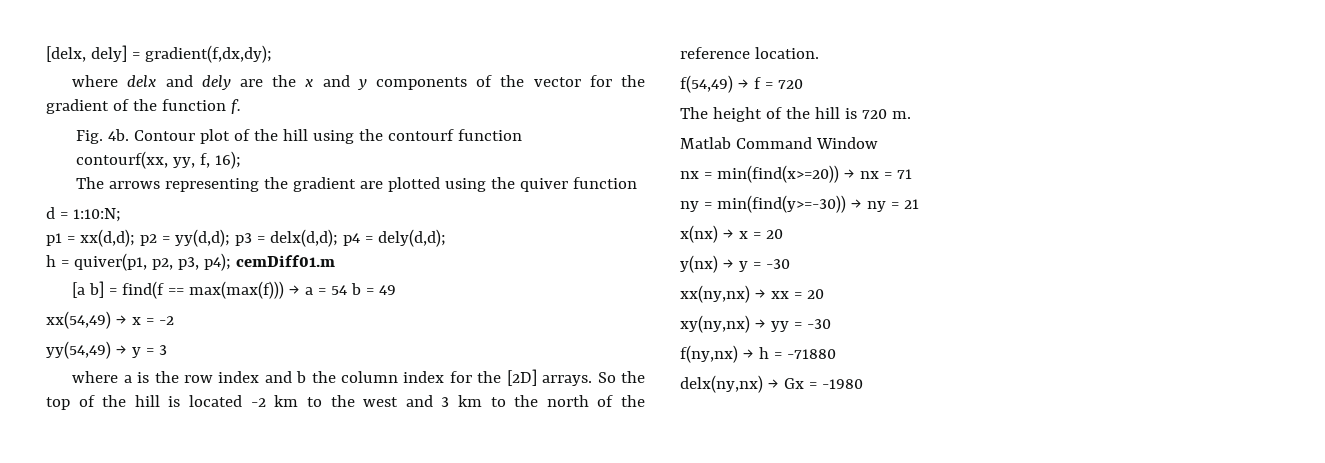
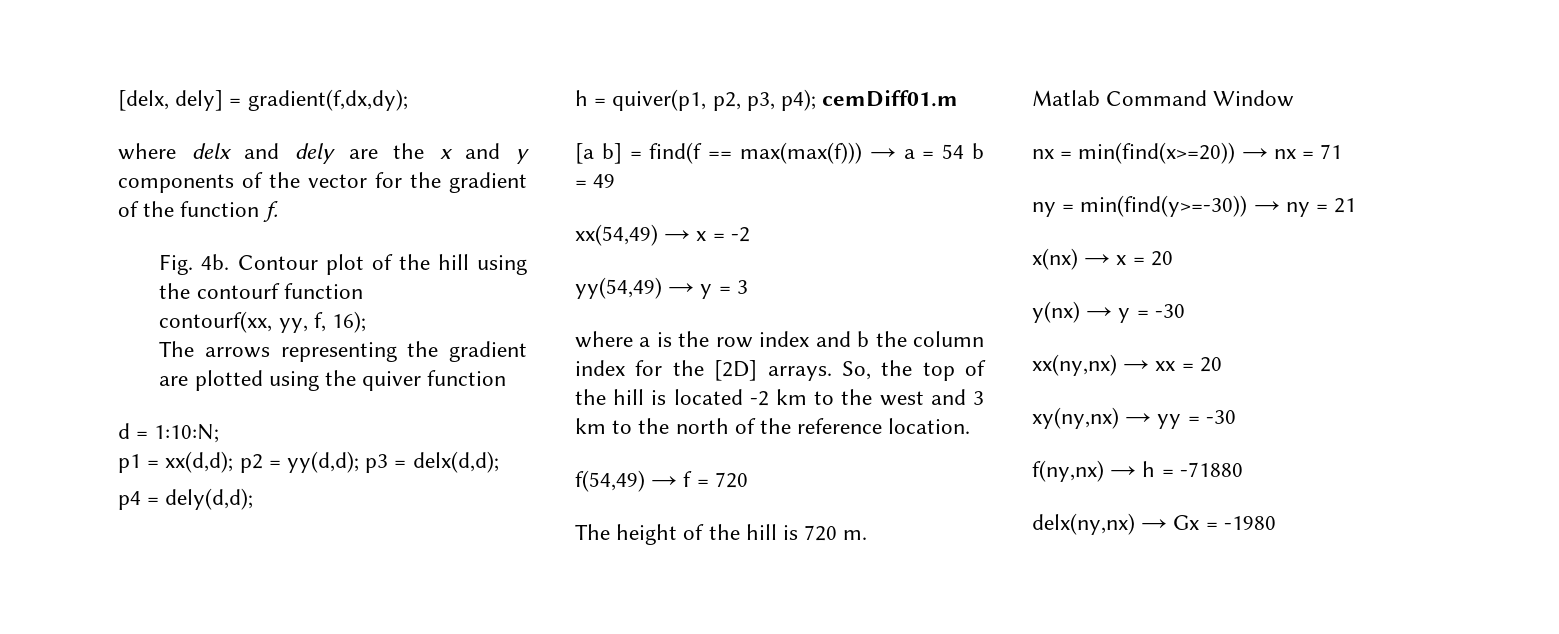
(338, 238) none -> (499, 462) //
[597,372,616,383] So -> [841,361,871,380] So,

